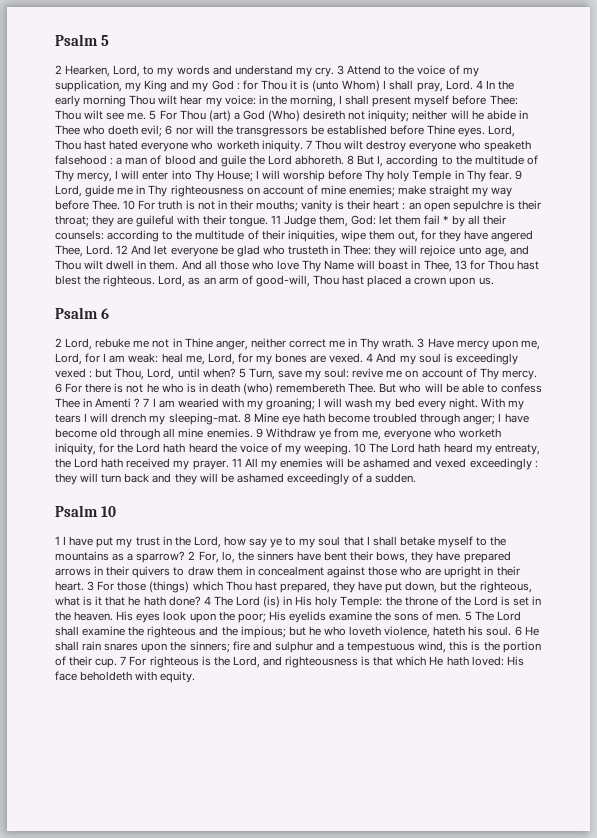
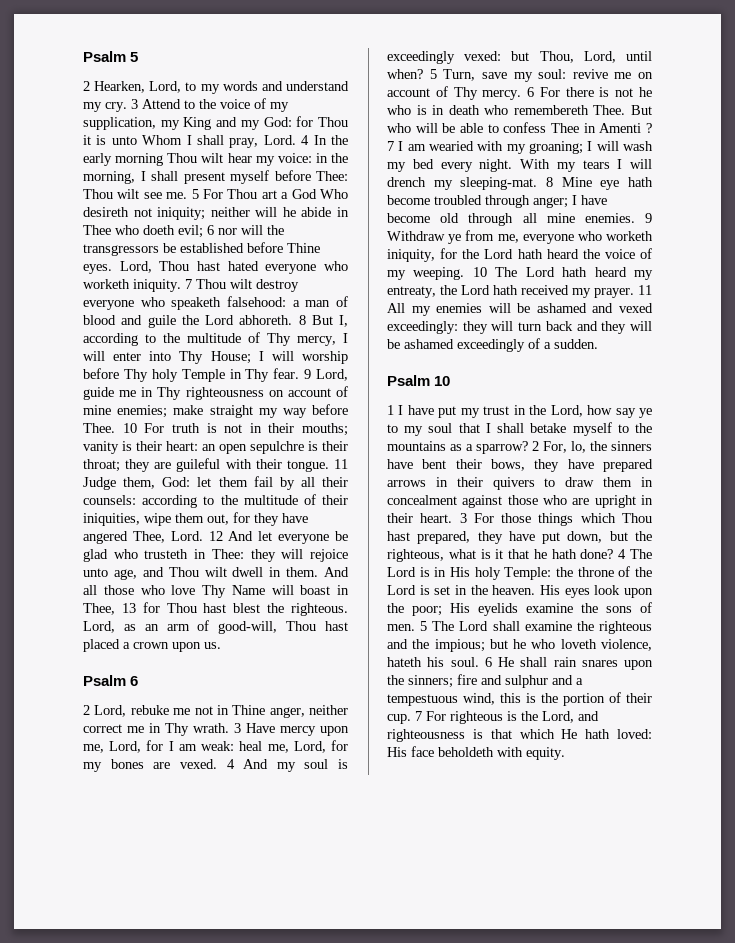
[211,80,240,90] God : -> [263,117,292,127] God:
[312,80,381,92] (unto Whom) -> [111,135,183,145] unto Whom
[208,110,231,122] (art) -> [261,190,277,199] art
[268,110,301,122] (Who) -> [320,189,348,199] Who
[55,155,114,165] falsehood : -> [226,296,286,307] falsehood:
[373,200,406,210] heart : -> [166,441,198,451] heart:
[443,215,449,224] * -> (273, 481) none
[55,368,93,378] vexed : -> [464,51,502,61] vexed:
[243,383,274,395] (who) -> [484,105,509,115] who
[469,458,538,470] exceedingly : -> [387,321,458,334] exceedingly:
[149,581,190,593] (things) -> [538,513,574,526] things
[263,596,281,608] (is) -> [419,567,430,577] is

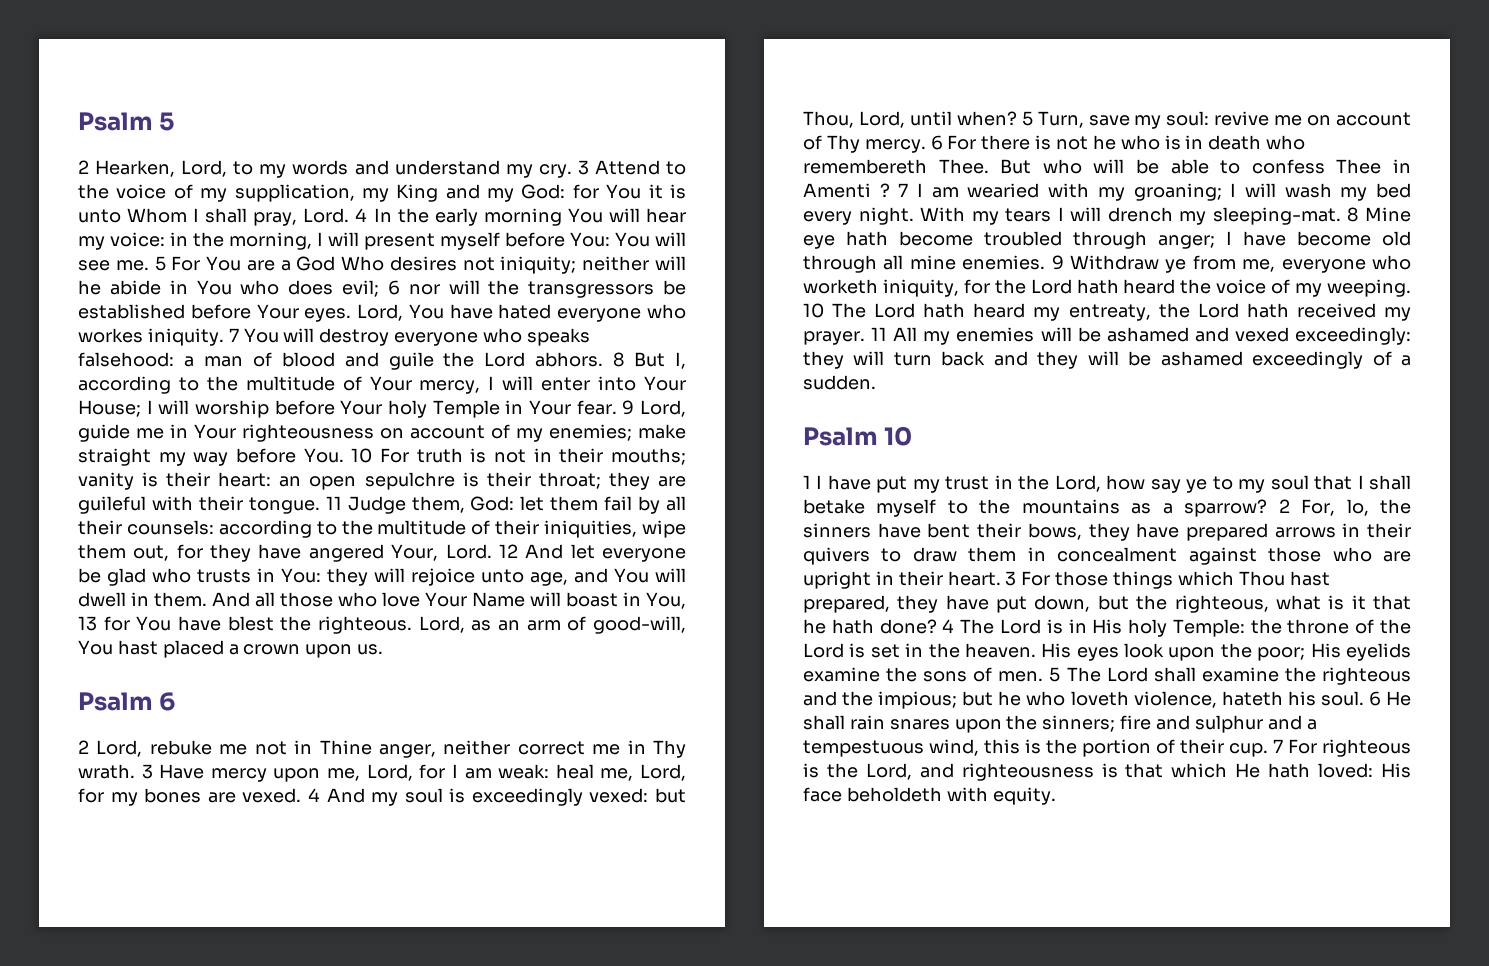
[318,117,348,127] Thou -> [606,184,642,199] You
[167,153,224,163] Thou wilt -> [567,208,640,223] You will
[151,171,178,181] shall -> [328,232,359,246] will
[316,171,348,181] [83,189,140,199] Thee: Thou wilt -> [570,232,686,247] You: You will
[227,189,277,199] Thou art -> [206,256,275,271] You are
[83,207,129,217] desireth -> [389,256,457,271] desires
[83,225,175,235] Thee who doeth -> [196,280,334,295] You who does
[287,243,320,253] Thine -> [256,304,299,319] Your
[159,261,220,271] Thou hast -> [408,304,493,319] You have
[83,279,130,289] worketh -> [78,328,143,343] workes
[196,279,252,289] Thou wilt -> [243,328,315,343] You will
[171,297,222,310] speaketh -> [526,328,590,346] speaks
[239,315,293,325] abhoreth. -> [535,352,604,367] abhors.
[267,333,291,346] Thy -> [369,376,412,391] Your
[179,351,204,364] Thy -> [643,376,686,391] Your
[123,369,148,382] Thy -> [340,400,383,415] Your
[245,369,270,382] Thy -> [529,400,572,415] Your
[157,387,182,400] Thy -> [194,424,236,439] Your
[83,405,111,415] mine -> [516,428,543,442] my
[83,423,115,433] Thee. -> [303,448,344,463] You.
[132,531,165,543] Thee, -> [391,544,439,561] Your,
[144,549,244,559] trusteth in Thee: -> [197,568,321,583] trusts in You:
[168,567,227,577] Thou wilt -> [614,568,686,583] You will
[202,585,226,598] Thy -> [425,592,467,607] Your
[83,603,115,615] Thee, -> [646,592,686,609] You,
[166,603,227,613] Thou hast -> [136,616,221,631] You have
[286,621,317,631] Thou -> [78,640,113,655] You

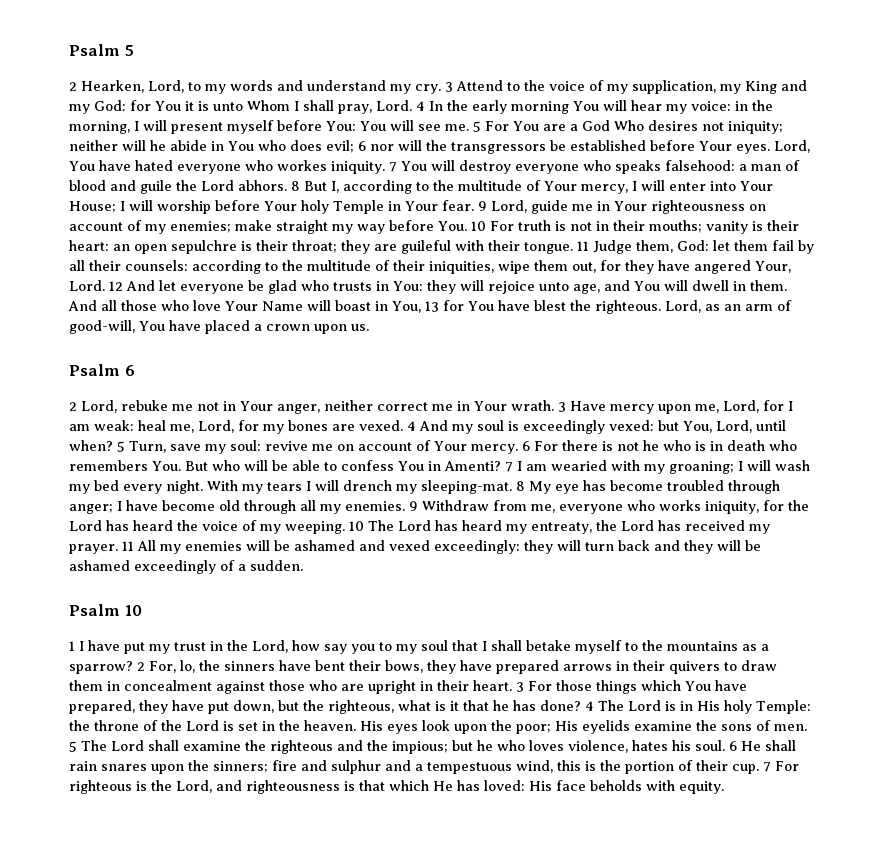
[117,640,158,655] hast -> [168,320,201,331] have
[319,740,372,755] Thine -> [240,401,273,411] Your
[653,740,687,758] Thy -> [473,401,507,411] Your
[803,111,854,128] Thou, -> [683,421,712,433] You,
[826,135,860,153] Thy -> [434,441,467,451] Your
[803,159,989,174] remembereth Thee. -> [69,460,181,471] remembers You.
[1336,159,1411,174] [803,183,890,198] Thee in Amenti ? -> [397,461,501,471] You in Amenti?
[1365,207,1411,222] [803,231,888,249] Mine eye hath -> [529,480,606,494] My eye has
[909,255,956,270] mine -> [320,504,341,514] my
[1165,259,1187,273] ye -> (489, 505) none
[803,279,878,294] worketh -> [659,500,701,511] works
[1076,279,1119,294] hath -> [106,520,129,531] has
[923,303,966,318] hath -> [435,520,458,531] has
[1246,303,1289,318] hath -> [658,520,681,531] has
[1186,479,1208,493] ye -> [351,644,375,654] you
[1238,571,1330,586] Thou hast -> [685,680,747,691] You have
[831,619,874,634] hath -> [513,700,536,711] has
[1070,691,1283,708] loveth violence, hateth -> [529,740,668,753] loves violence, hates
[1268,763,1311,778] hath -> [457,780,480,791] has
[846,787,942,802] beholdeth -> [590,780,642,791] beholds

